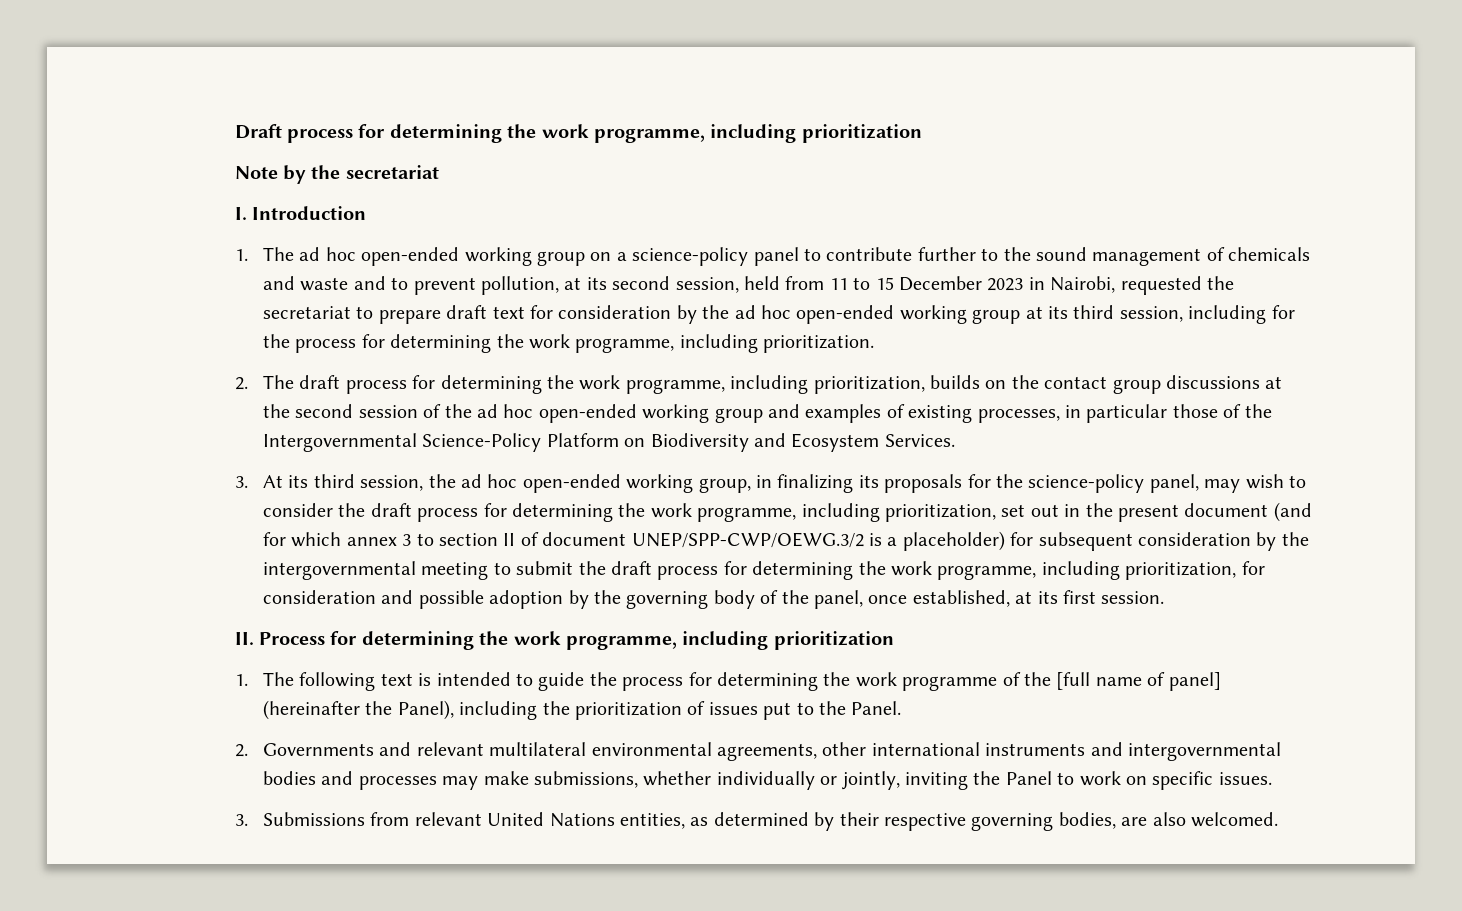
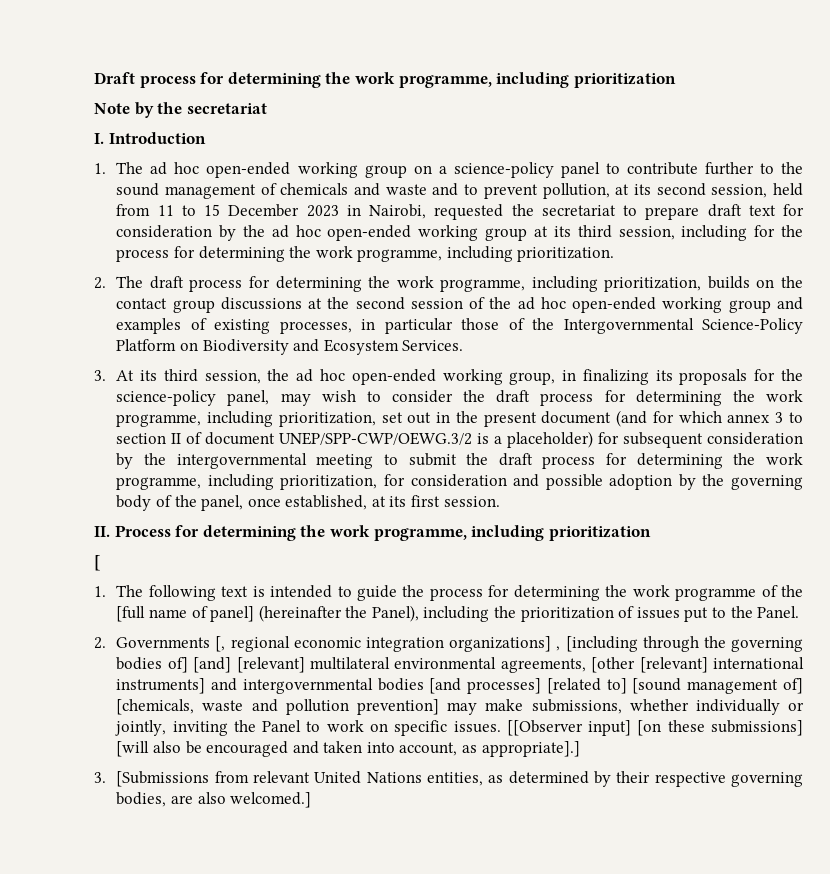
(894, 640) none -> [93,555,101,571] // [
[379,742,1282,761] [263,771,437,790] and relevant multilateral environmental agreements, other international instruments and intergovernmental bodies and processes -> [215,636,804,652] [116,657,804,673] [116,678,804,694] [116,699,439,715] [, regional economic integration organizations] , [including through the governing bodies of] [and] [relevant] multilateral environmental agreements, [other [relevant] international instruments] and intergovernmental bodies [and processes] [related to] [sound management of] [chemicals, waste and pollution prevention]
[234,812,366,826] // 3. Submissions -> [506,720,803,736] [116,741,580,757] [93,771,210,787] [[Observer input] [on these submissions] [will also be encouraged and taken into account, as appropriate].] // 3. [Submissions
[1191,812,1279,827] welcomed. -> [230,792,312,808] welcomed.]

